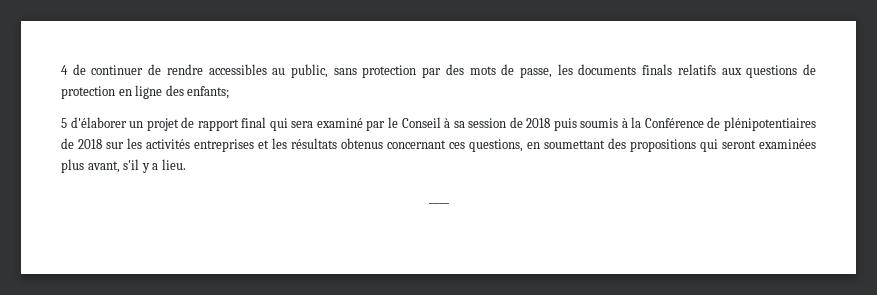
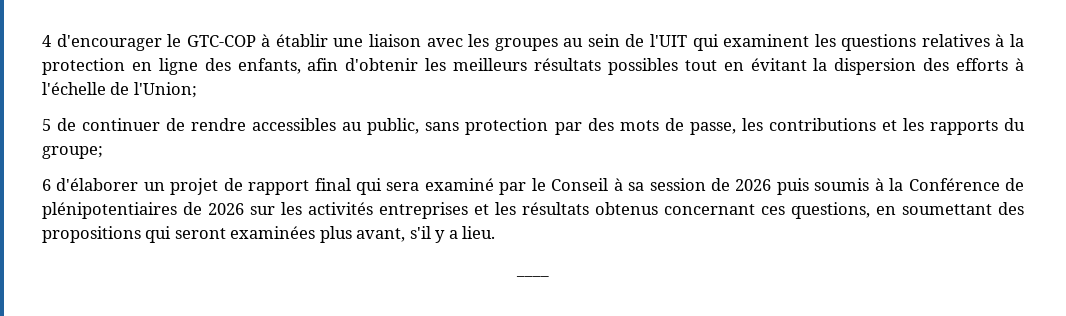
(68, 70) none -> [56,34,1024,51] [42,58,1025,75] [42,82,197,98] [42,119,51,131] d'encourager le GTC-COP à établir une liaison avec les groupes au sein de l'UIT qui examinent les questions relatives à la protection en ligne des enfants, afin d'obtenir les meilleurs résultats possibles tout en évitant la dispersion des efforts à l'échelle de l'Union; // 5
[578,64,816,78] [61,85,230,99] [61,118,67,128] documents finals relatifs aux questions de protection en ligne des enfants; // 5 -> [768,118,1025,135] [42,146,103,159] [42,179,51,191] contributions et les rapports du groupe; // 6
[526,118,551,128] 2018 -> [735,179,772,191] 2026
[78,139,102,149] 2018 -> [208,203,244,215] 2026

